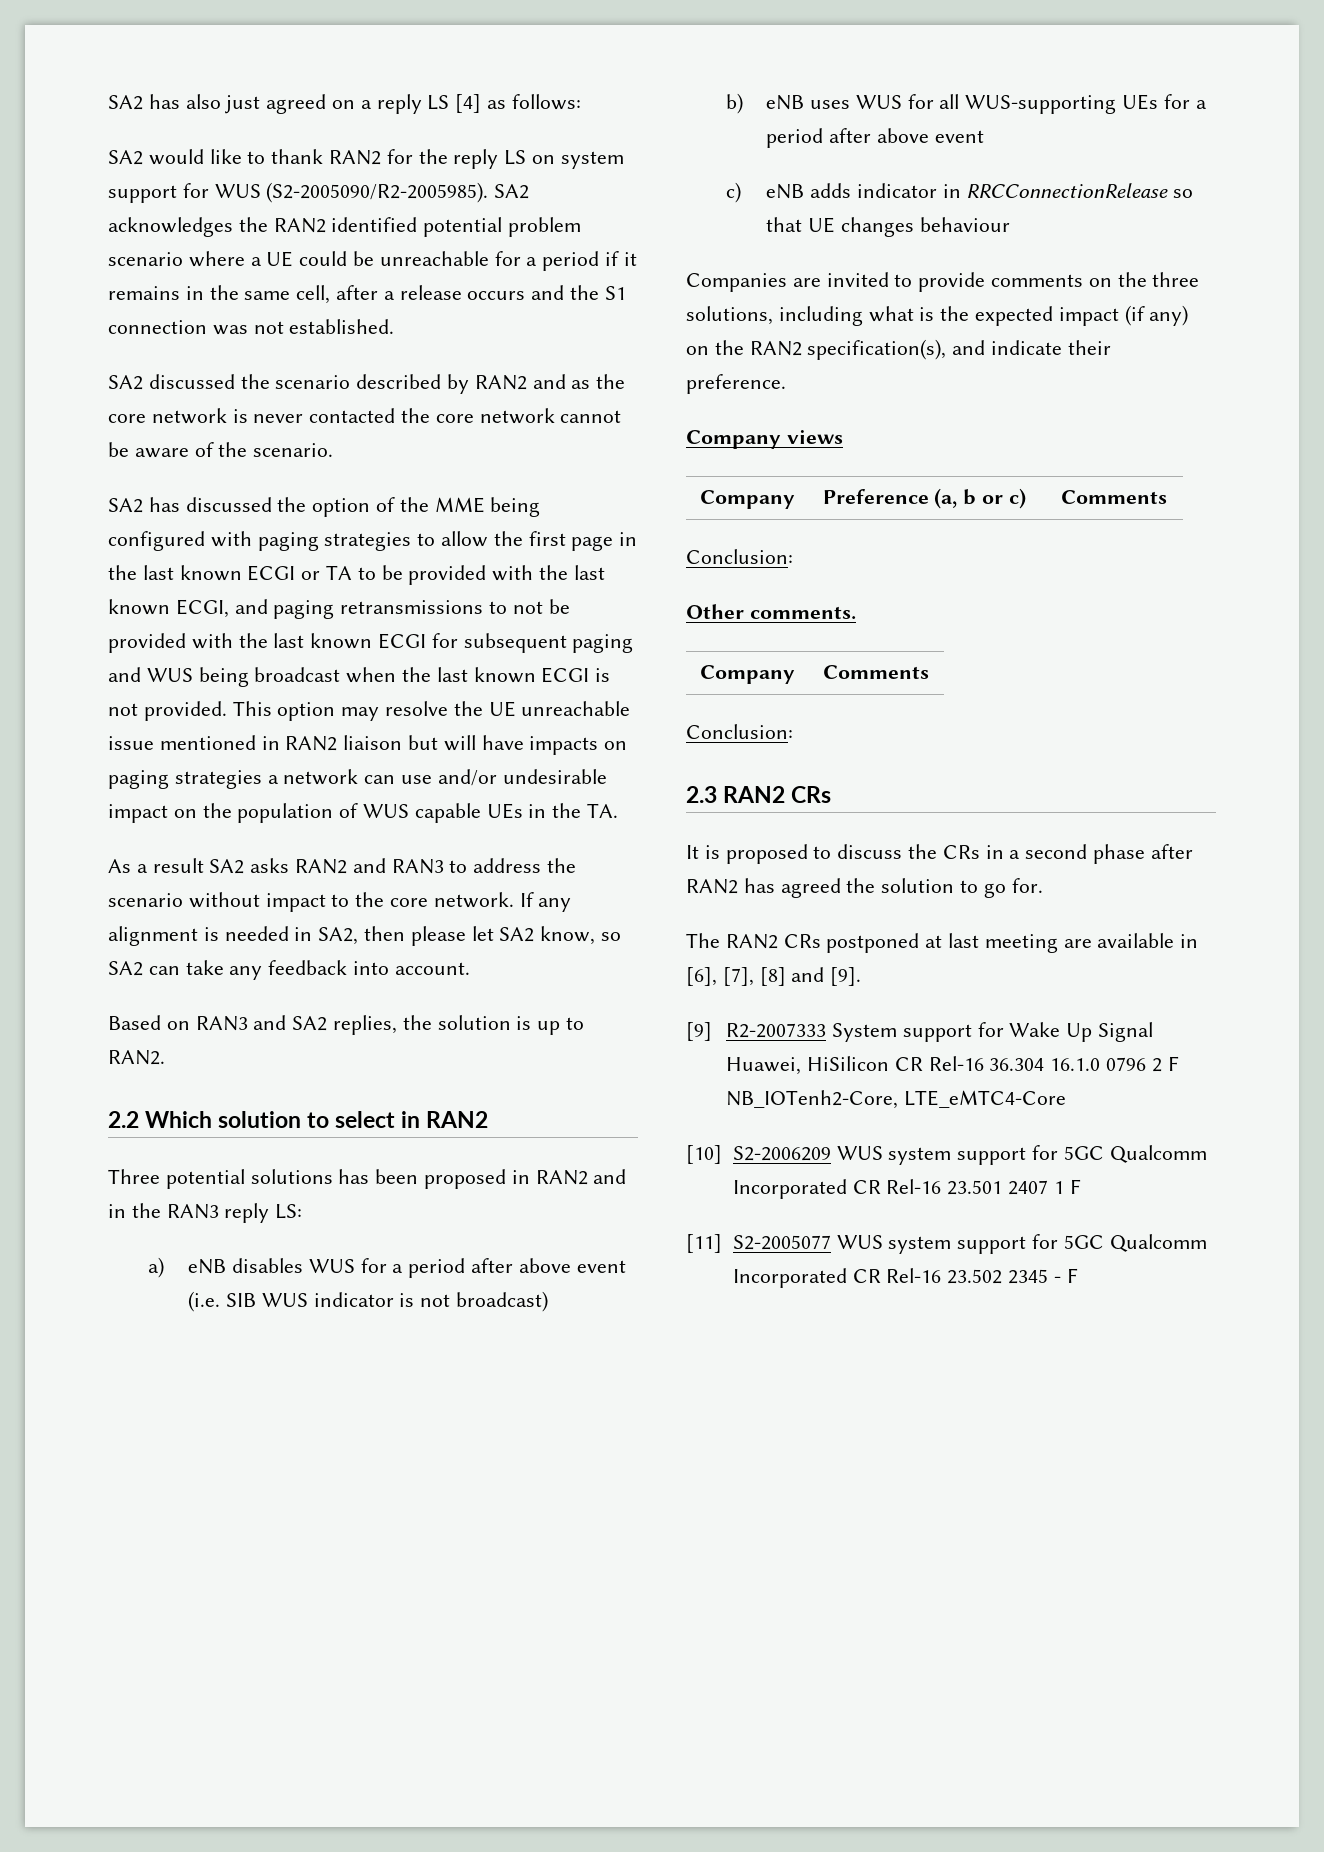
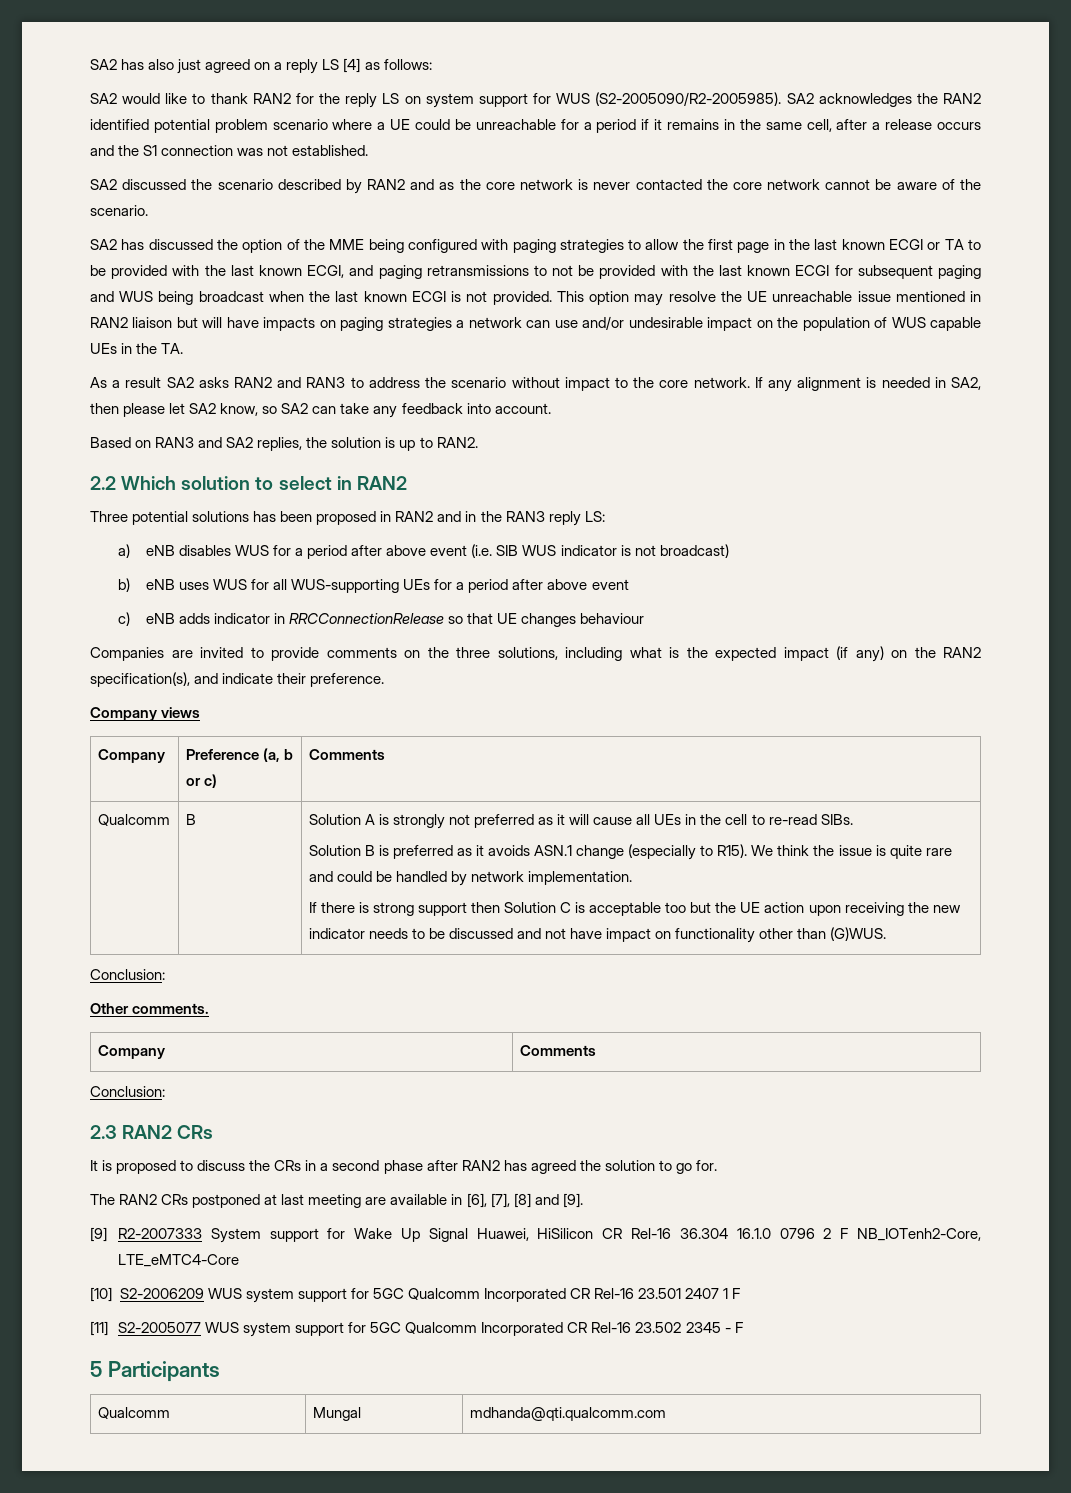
(1167, 497) none -> [97,814,170,826] [185,814,196,825] [308,814,853,829] [308,844,952,860] [308,871,633,886] [308,902,961,916] [308,927,887,943] // Qualcomm | B | Solution A is strongly not preferred as it will cause all UEs in the cell to re-read SIBs. // Solution B is preferred as it avoids ASN.1 change (especially to R15). We think the issue is quite rare and could be handled by network implementation. // If there is strong support then Solution C is acceptable too but the UE action upon receiving the new indicator needs to be discussed and not have impact on functionality other than (G)WUS.
(1078, 1275) none -> [90,1361,220,1382] [97,1407,170,1419] [312,1407,361,1421] [469,1407,666,1421] // 5 Participants // Qualcomm | Mungal | mdhanda@qti.qualcomm.com

